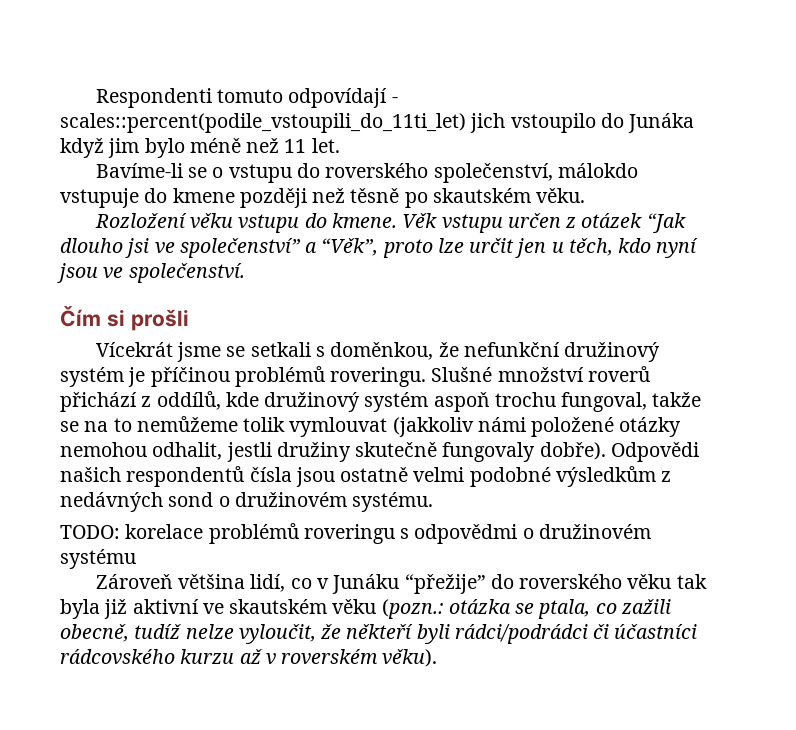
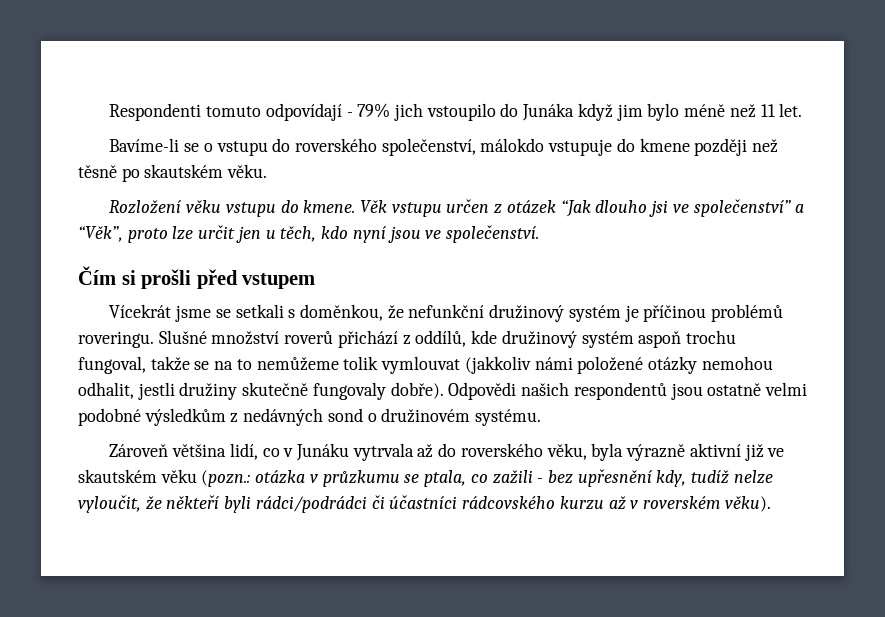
[60,113,466,133] scales::percent(podile_vstoupili_do_11ti_let) -> [357,103,391,118] 79%
(189, 320) none -> [196,269,316,289] před vstupem
[249,467,292,482] čísla -> (667, 391) none
[60,523,651,544] [60,549,136,569] // TODO: korelace problémů roveringu s odpovědmi o družinovém systému -> (542, 417) none
[404,574,707,594] [60,599,199,619] “přežije” do roverského věku tak byla již aktivní -> [352,443,764,461] vytrvala až do roverského věku, byla výrazně aktivní již
(511, 606) none -> [309,470,400,487] v průzkumu
[60,624,129,642] obecně, -> [537,469,687,487] - bez upřesnění kdy,

